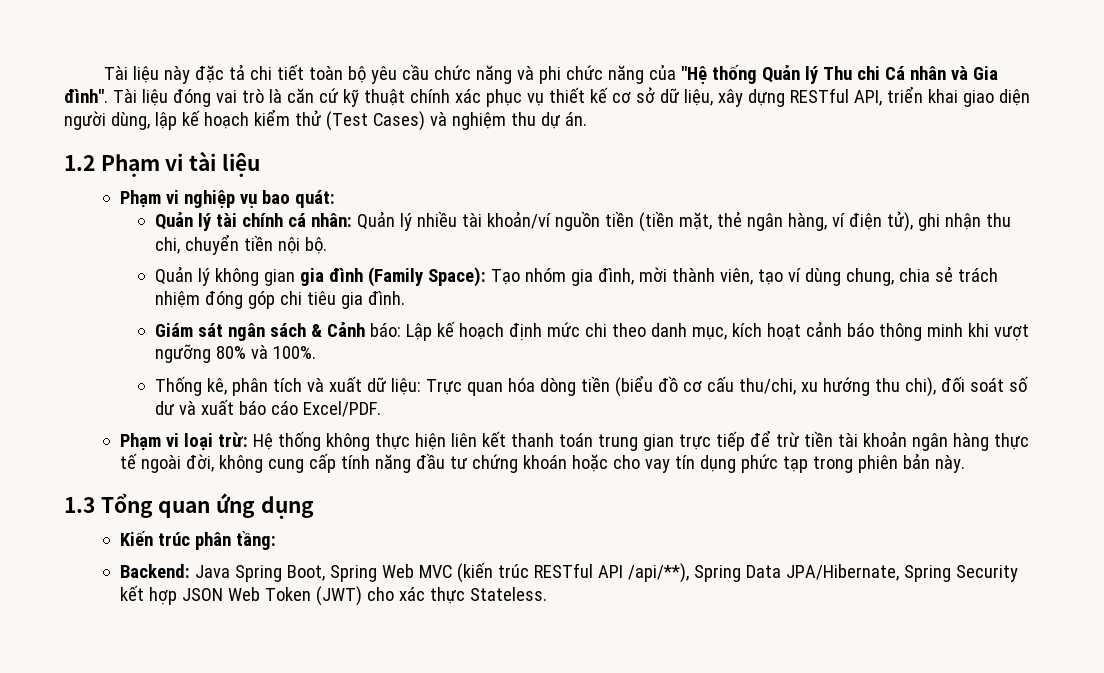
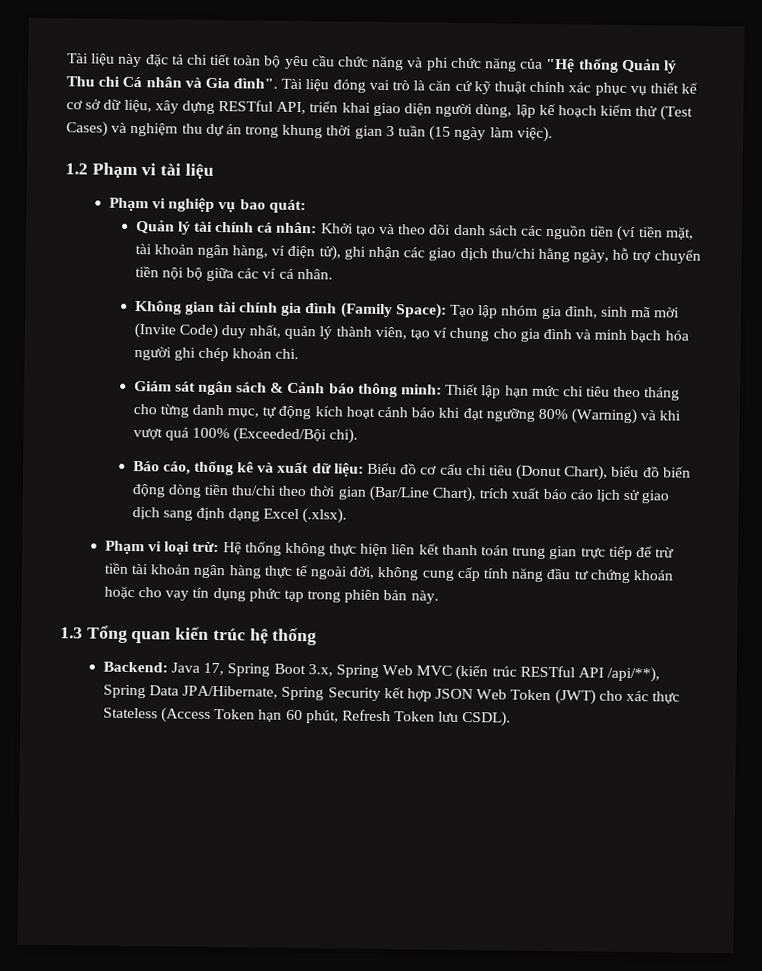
[564,112,587,126] án. -> [225,124,553,143] án trong khung thời gian 3 tuần (15 ngày làm việc).
[357,211,742,232] Quản lý nhiều tài khoản/ví nguồn tiền (tiền mặt, thẻ -> [320,223,694,242] [134,244,194,255] Khởi tạo và theo dõi danh sách các nguồn tiền (ví tiền mặt, tài khoản
[985,213,1011,227] [155,234,328,255] [155,266,296,286] thu chi, chuyển tiền nội bộ. // Quản lý không gian -> [403,247,701,264] [134,266,333,282] [134,300,279,315] các giao dịch thu/chi hằng ngày, hỗ trợ chuyển tiền nội bộ giữa các ví cá nhân. // Không gian tài chính
(521, 277) none -> [478,305,499,319] lập
[638,266,998,286] [155,291,406,309] mời thành viên, tạo ví dùng chung, chia sẻ trách nhiệm đóng góp chi tiêu gia đình. -> [600,306,681,318] [133,323,689,343] [133,347,300,362] sinh mã mời (Invite Code) duy nhất, quản lý thành viên, tạo ví chung cho gia đình và minh bạch hóa người ghi chép khoản chi.
[370,321,1029,341] [155,344,317,363] [155,375,1028,397] [155,399,382,417] báo: Lập kế hoạch định mức chi theo danh mục, kích hoạt cảnh báo thông minh khi vượt ngưỡng 80% và 100%. // Thống kê, phân tích và xuất dữ liệu: Trực quan hóa dòng tiền (biểu đồ cơ cấu thu/chi, xu hướng thu chi), đối soát số dư và xuất báo cáo Excel/PDF. -> [328,382,681,401] [132,404,682,425] [132,427,359,444] [132,460,691,481] [131,483,670,504] [131,506,348,524] báo thông minh: Thiết lập hạn mức chi tiêu theo tháng cho từng danh mục, tự động kích hoạt cảnh báo khi đạt ngưỡng 80% (Warning) và khi vượt quá 100% (Exceeded/Bội chi). // Báo cáo, thống kê và xuất dữ liệu: Biểu đồ cơ cấu chi tiêu (Donut Chart), biểu đồ biến động dòng tiền thu/chi theo thời gian (Bar/Line Chart), trích xuất báo cáo lịch sử giao dịch sang định dạng Excel (.xlsx).
[216,493,314,519] [119,531,276,550] [119,564,325,582] ứng dụng // Kiến trúc phân tầng: // Backend: Java Spring Boot, -> [175,626,318,646] [102,661,333,677] kiến trúc hệ thống // Backend: Java 17, Spring Boot 3.x,
[469,587,547,601] Stateless. -> [102,707,512,727] Stateless (Access Token hạn 60 phút, Refresh Token lưu CSDL).

